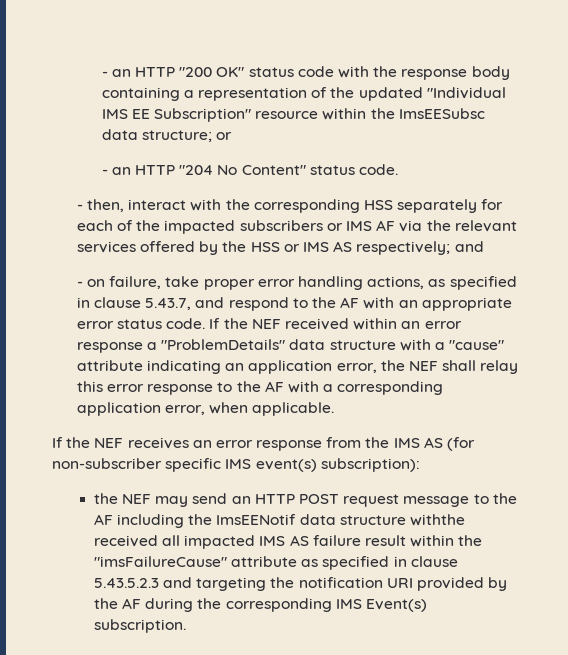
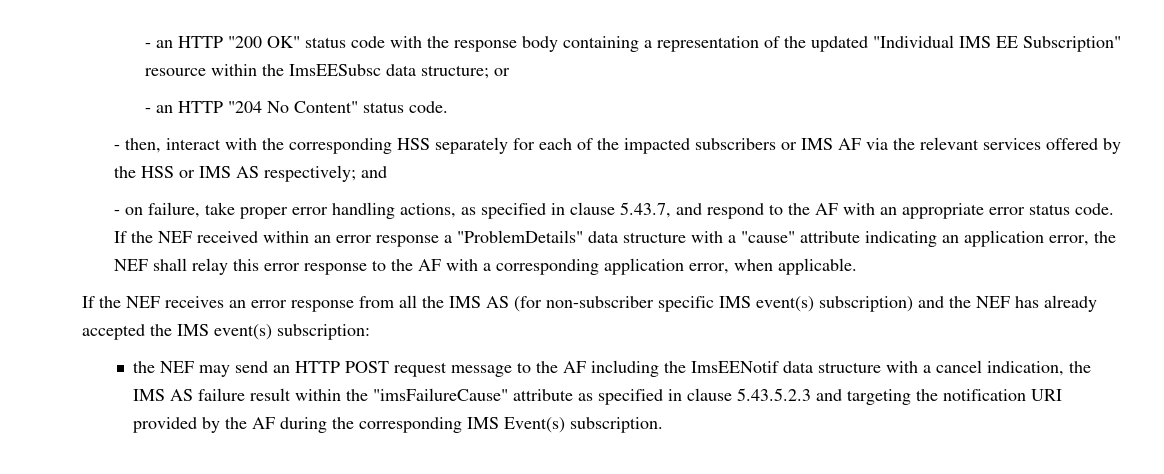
(362, 442) none -> [399,295,417,308] all
[320,458,420,472] subscription): -> [819,295,1097,312] [82,324,370,340] subscription) and the NEF has already accepted the IMS event(s) subscription:
[409,514,465,526] [93,535,256,549] withthe received all impacted -> [886,360,1092,376] with a cancel indication, the

